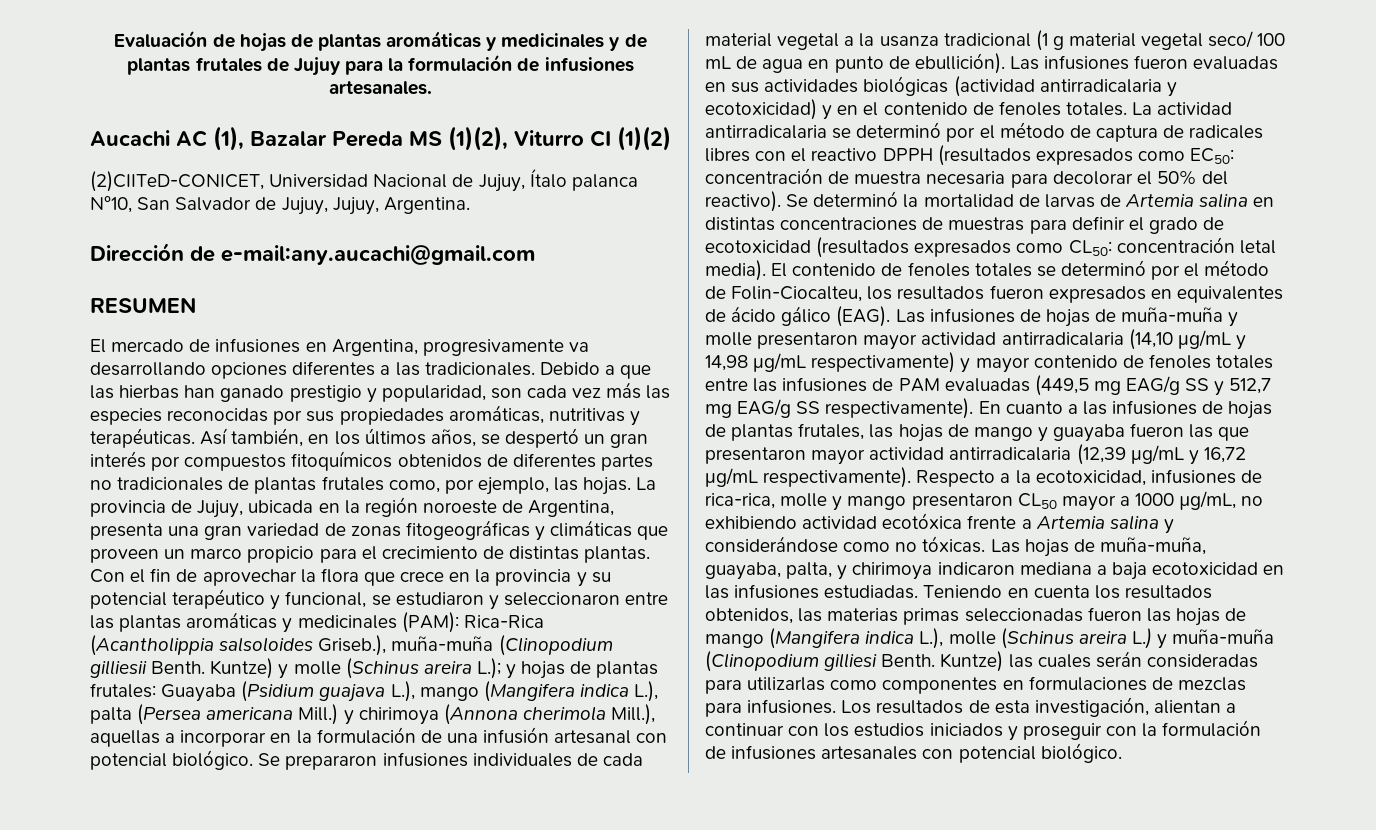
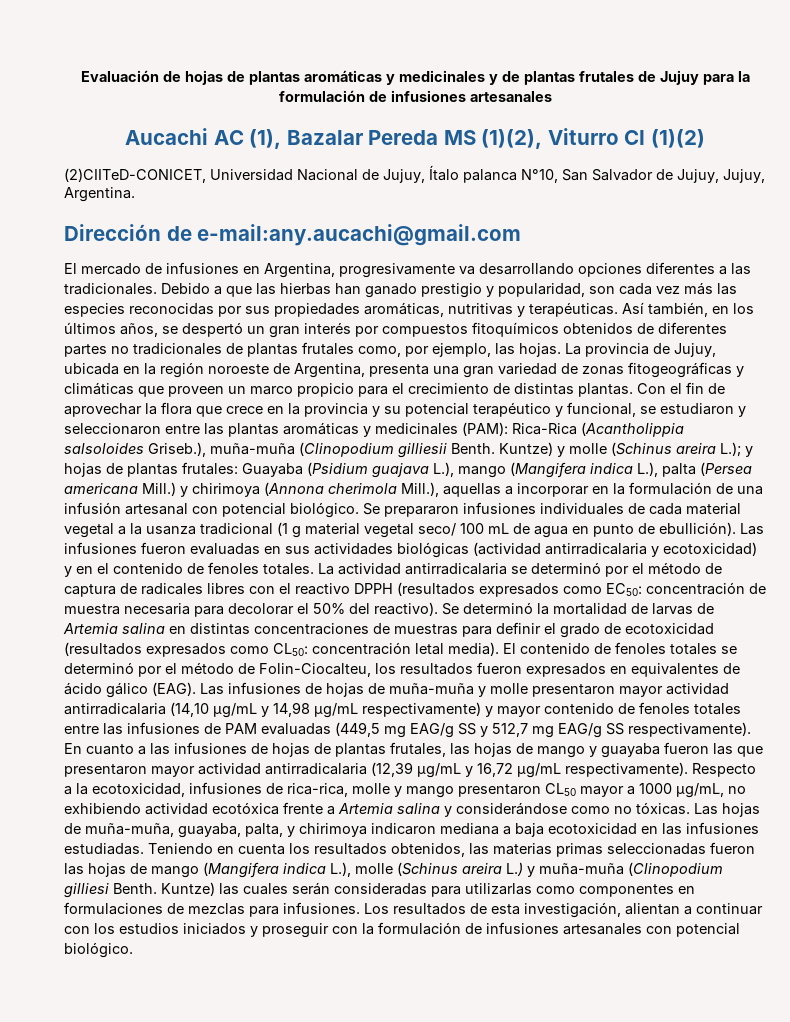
[329,81,432,95] artesanales. -> [469,91,552,102] artesanales
[90,297,196,313] // RESUMEN -> (522, 235) none

